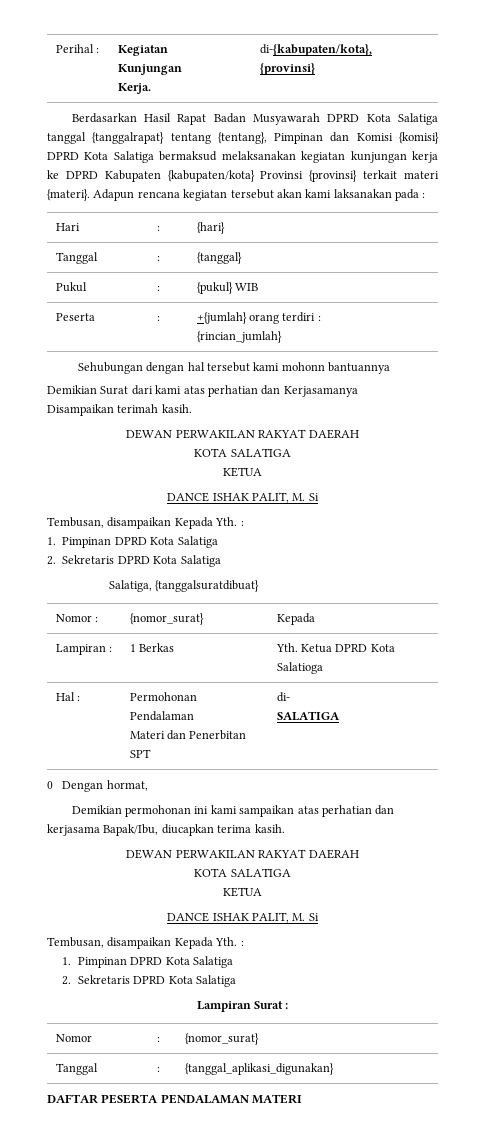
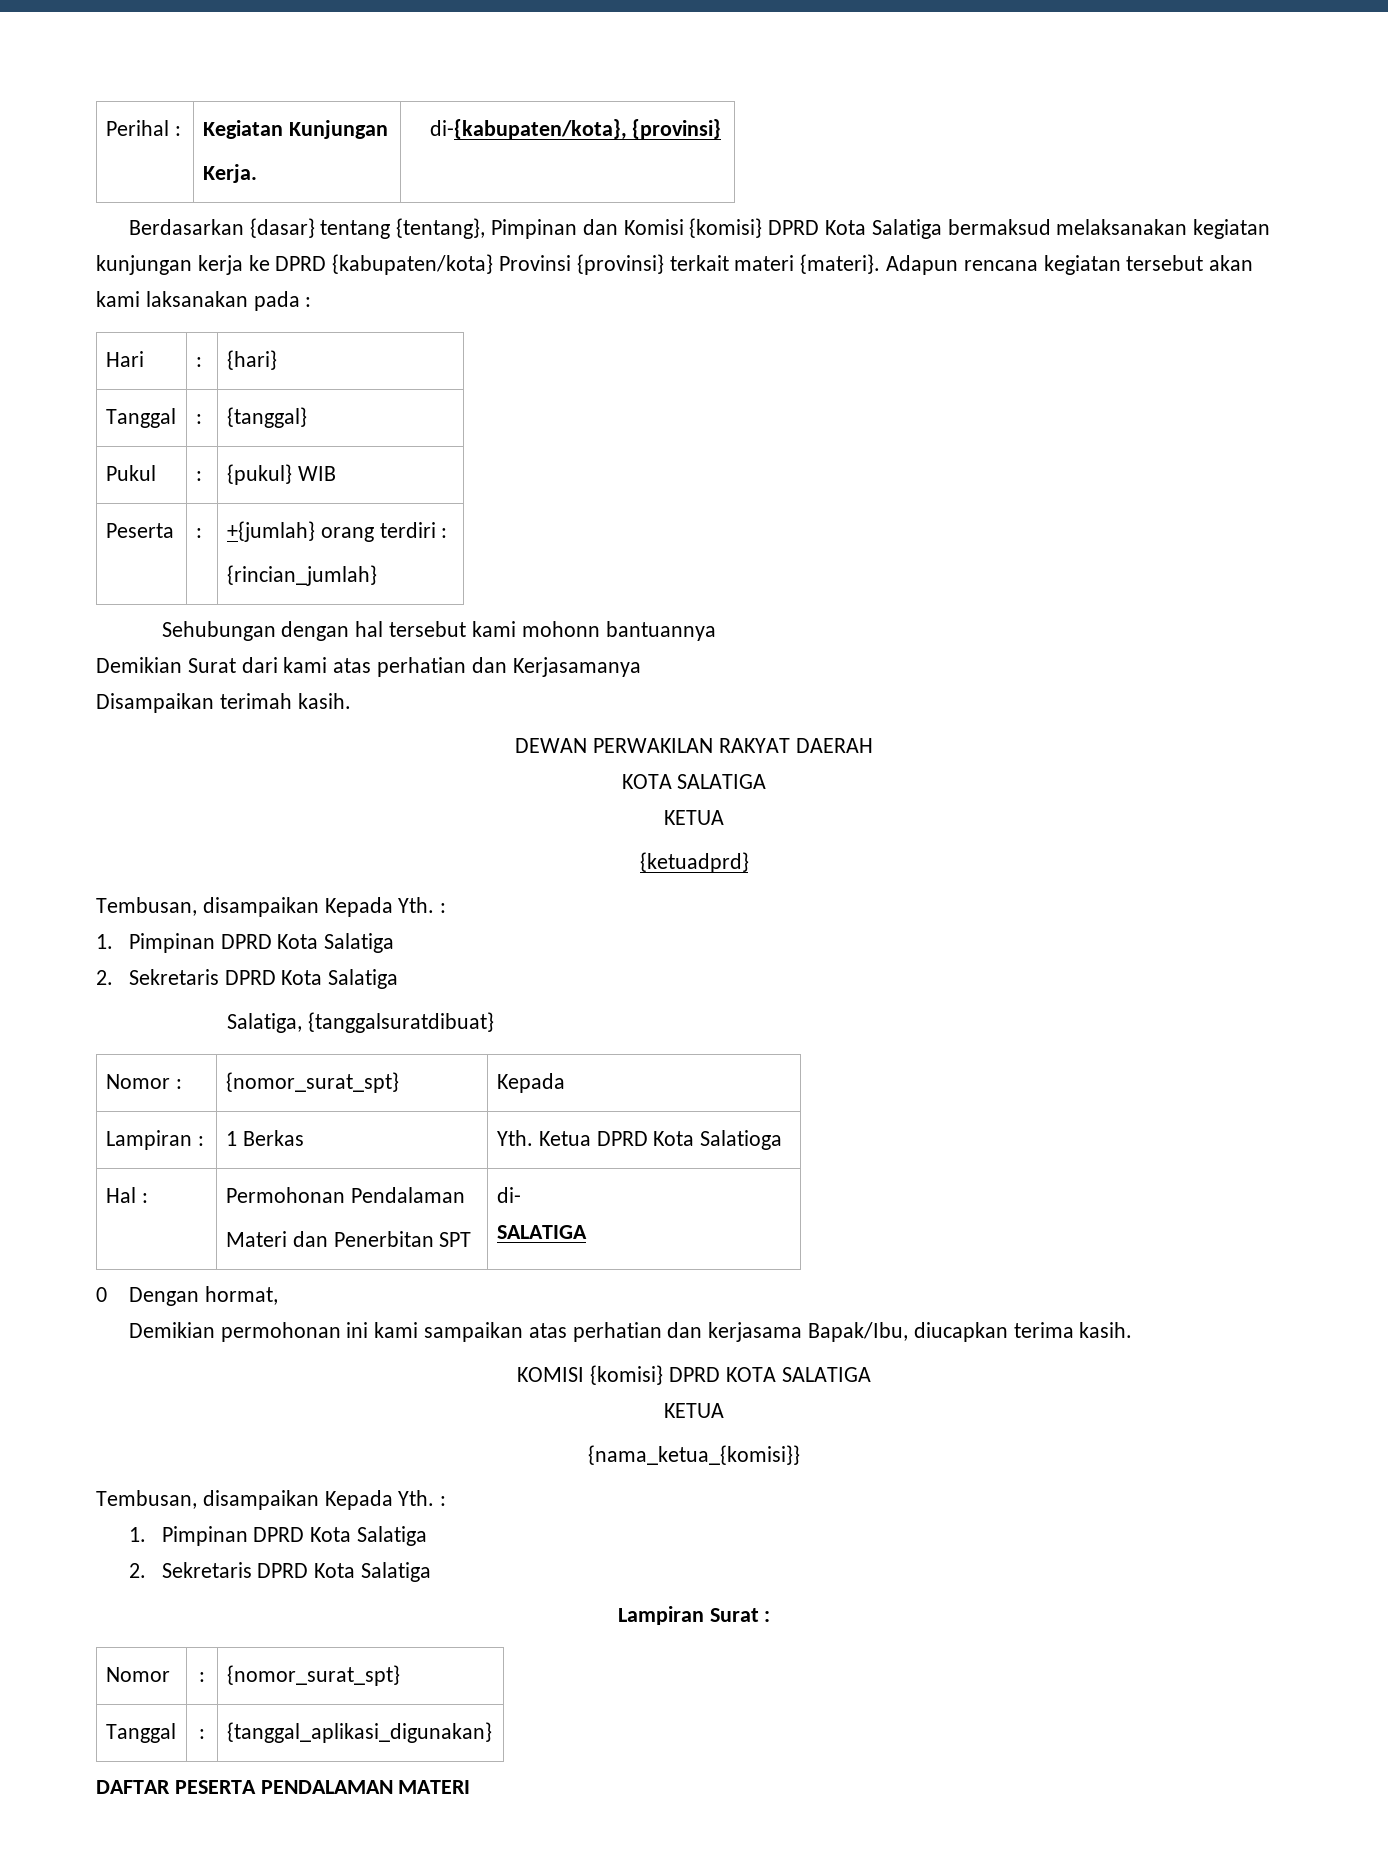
[144,113,439,125] [47,132,165,144] Hasil Rapat Badan Musyawarah DPRD Kota Salatiga tanggal {tanggalrapat} -> [249,218,315,238] {dasar}
[104,170,161,182] Kabupaten -> (327, 263) none
[167,492,319,503] DANCE ISHAK PALIT, M. Si -> [639,852,749,873] {ketuadprd}
[129,613,204,625] {nomor_surat} -> [225,1072,399,1093] {nomor_surat_spt}
[126,849,359,859] [194,868,291,877] [223,887,262,897] [167,912,319,923] DEWAN PERWAKILAN RAKYAT DAERAH // KOTA SALATIGA // KETUA // DANCE ISHAK PALIT, M. Si -> [517,1365,871,1385] [664,1403,724,1418] [588,1445,800,1465] KOMISI {komisi} DPRD KOTA SALATIGA // KETUA // {nama_ketua_{komisi}}
[184,1033,259,1045] {nomor_surat} -> [226,1665,400,1686] {nomor_surat_spt}

